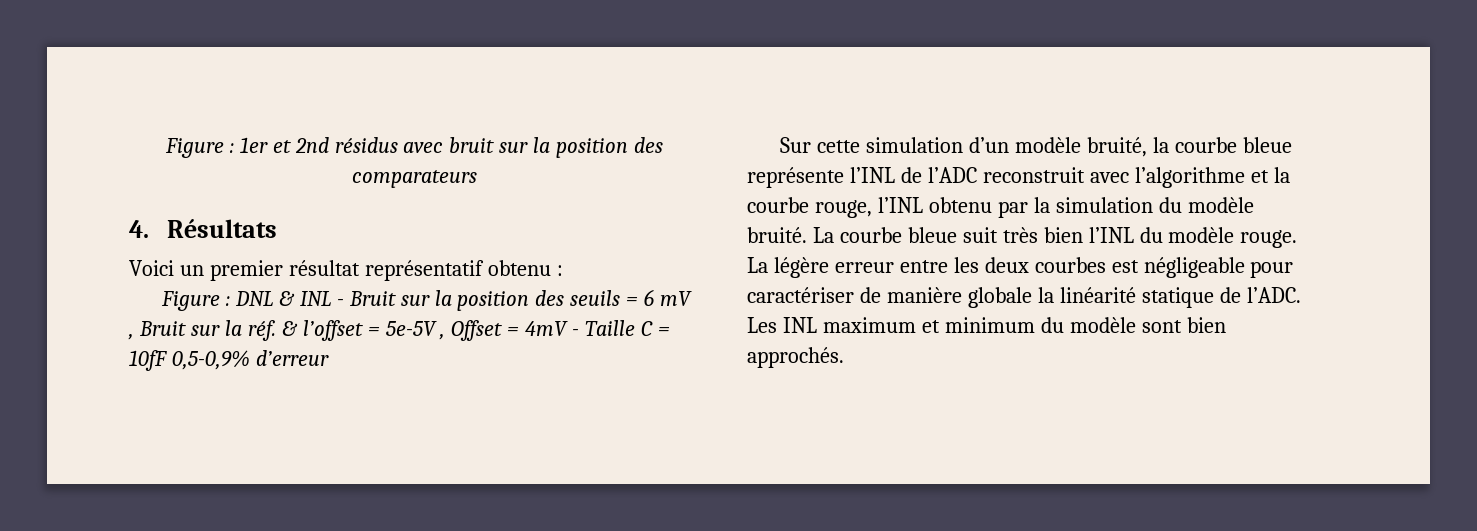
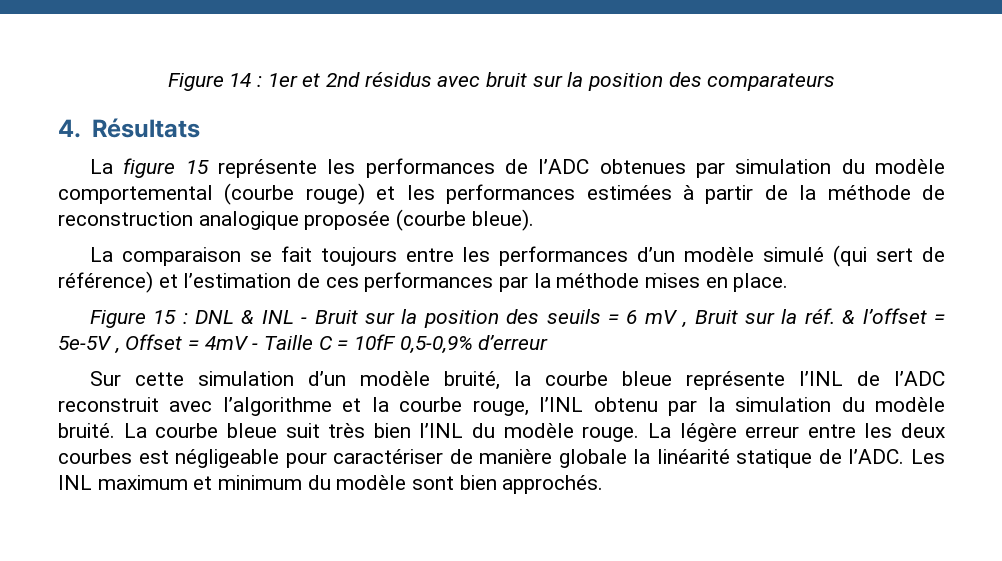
[164,138,224,158] Figure -> [167,73,252,91] Figure 14
[129,260,563,281] [160,291,220,311] Voici un premier résultat représentatif obtenu : // Figure -> [89,158,946,178] [58,183,945,205] [58,209,534,231] [89,245,946,267] [58,271,789,293] [89,310,177,328] La figure 15 représente les performances de l’ADC obtenues par simulation du modèle comportemental (courbe rouge) et les performances estimées à partir de la méthode de reconstruction analogique proposée (courbe bleue). // La comparaison se fait toujours entre les performances d’un modèle simulé (qui sert de référence) et l’estimation de ces performances par la méthode mises en place. // Figure 15

